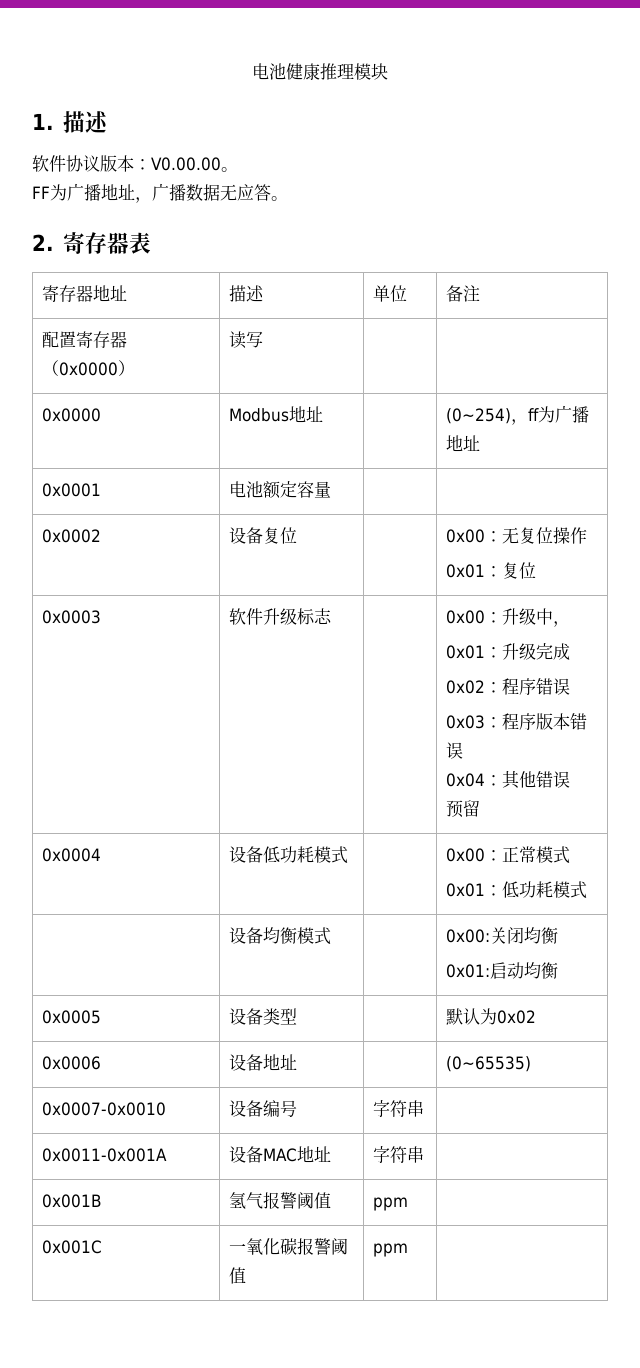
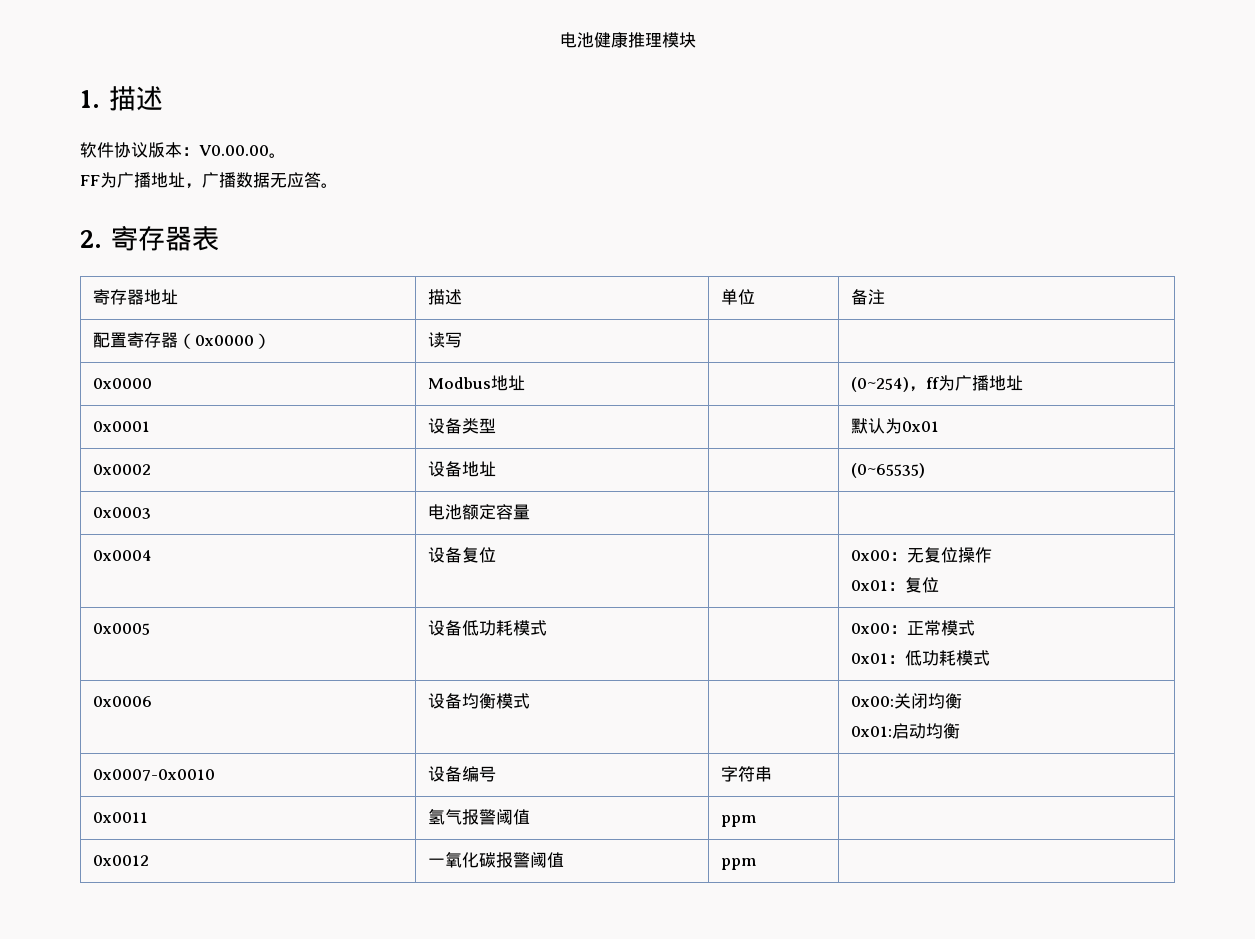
(102, 490) none -> [428,418,497,434] [851,418,940,434] [93,464,152,475] [428,461,497,477] [851,463,926,478] [93,507,152,519] | 设备类型 | | 默认为0x01 // 0x0002 | 设备地址 | | (0~65535) // 0x0003
[42,529,102,543] 0x0002 -> [93,550,153,561] 0x0004
[42,610,102,624] [229,608,333,625] [446,608,571,627] [446,643,571,660] [446,678,571,695] [446,713,588,730] [446,742,464,759] [446,770,571,789] [446,800,481,818] [42,848,102,862] 0x0003 | 软件升级标志 | | 0x00：升级中， // 0x01：升级完成 // 0x02：程序错误 // 0x03：程序版本错误 // 0x04：其他错误 // 预留 // 0x0004 -> [93,623,151,635] 0x0005
(588, 890) none -> [93,696,153,707] 0x0006
[42,1010,102,1024] [229,1008,298,1025] [446,1008,537,1025] [42,1056,102,1070] [229,1054,298,1071] [446,1056,532,1072] // 0x0005 | 设备类型 | | 默认为0x02 // 0x0006 | 设备地址 | | (0~65535) -> (961, 731) none
[42,1148,168,1162] [229,1146,332,1163] [373,1146,425,1163] [42,1194,103,1208] 0x0011-0x001A | 设备MAC地址 | 字符串 | // 0x001B -> [93,812,149,823] 0x0011
[42,1240,103,1254] 0x001C -> [93,855,150,866] 0x0012

